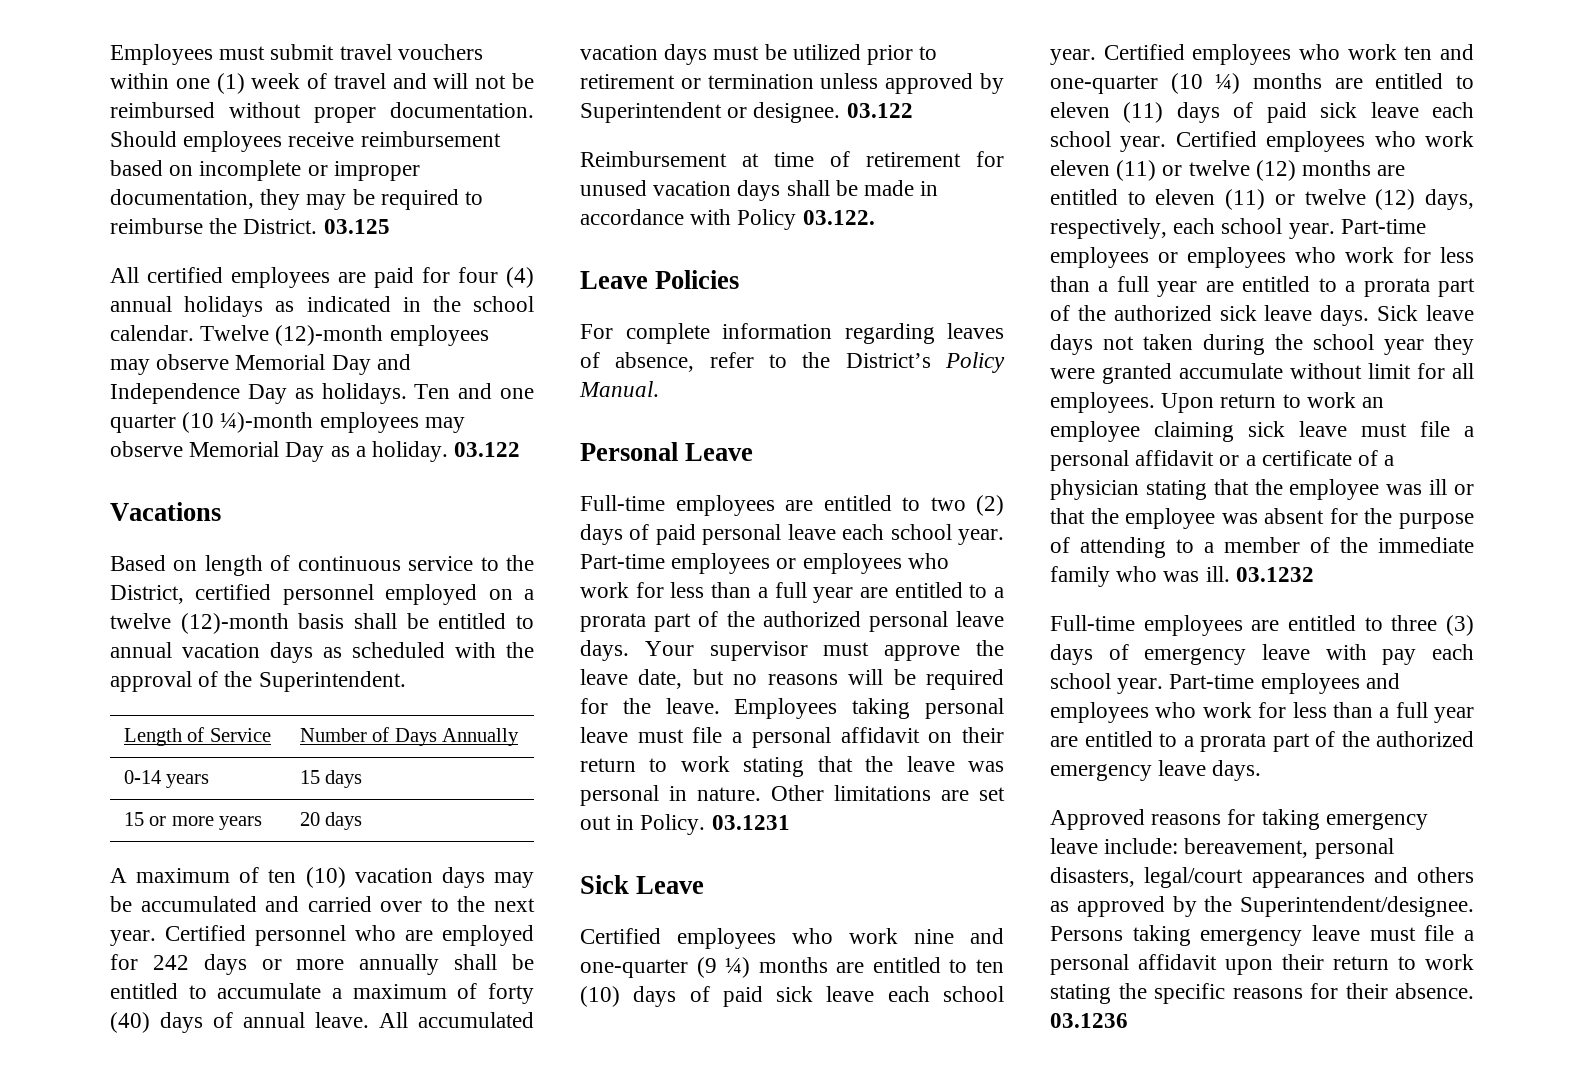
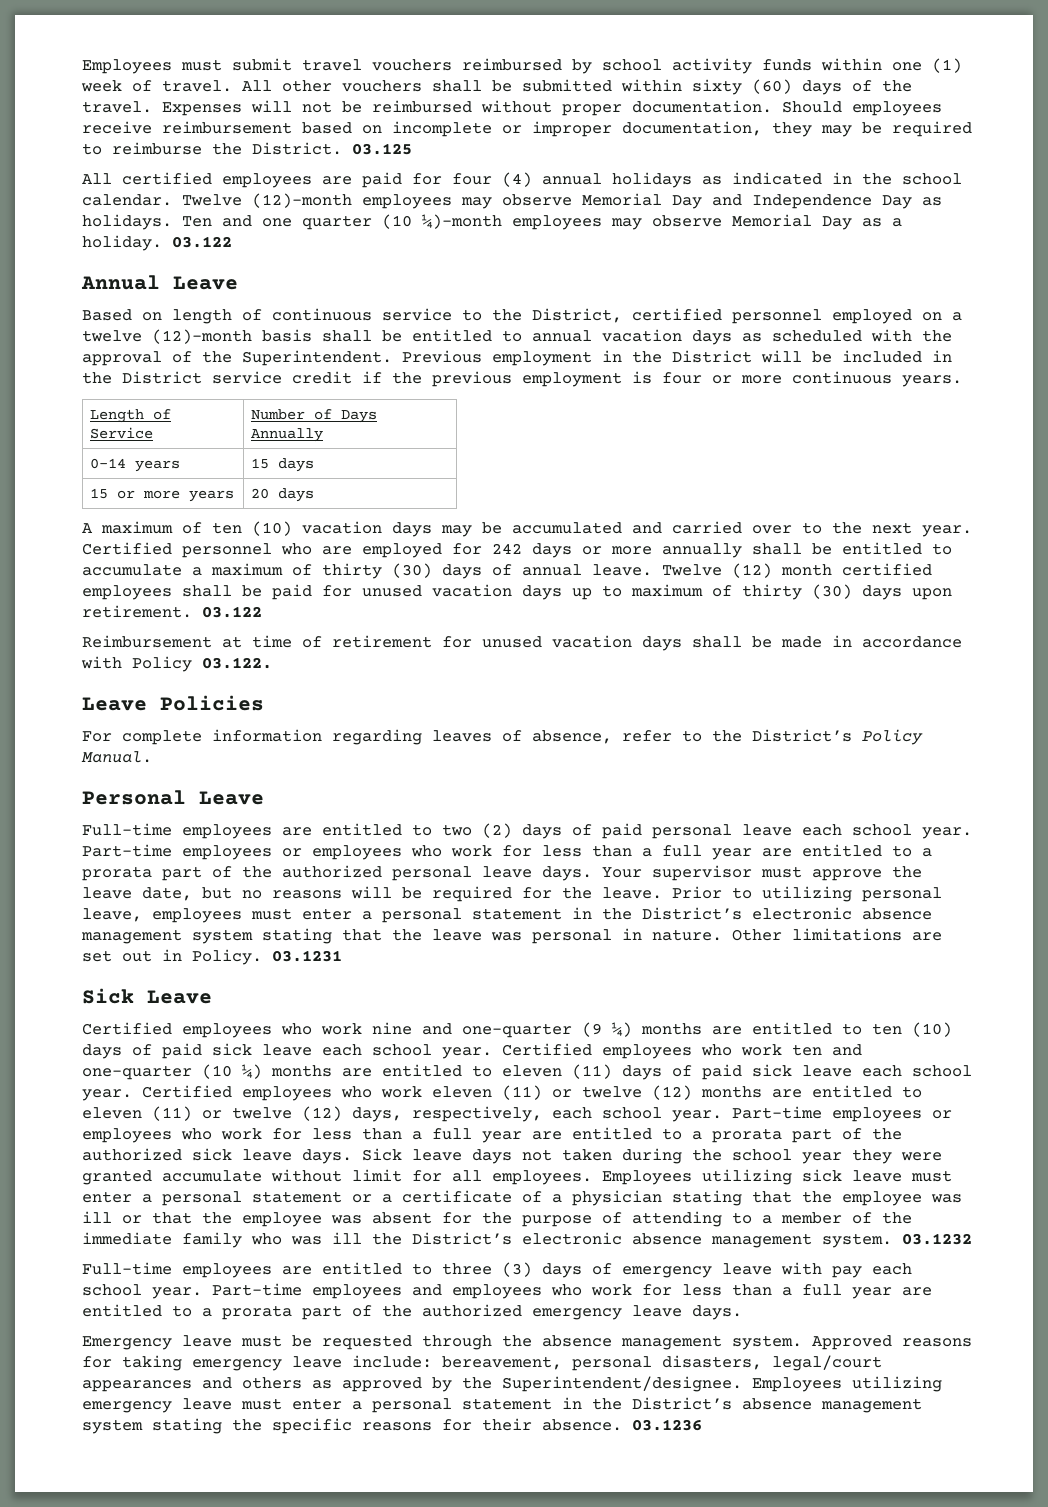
(483, 52) none -> [462,58,812,74] reimbursed by school activity funds
[333,73,427,89] travel and -> [162,79,912,95] [82,101,242,116] travel. All other vouchers shall be submitted within sixty (60) days of the travel. Expenses
[110,502,221,521] Vacations -> [81,275,238,290] Annual Leave
(406, 681) none -> [402,350,952,366] [82,371,962,387] Previous employment in the District will be included in the District service credit if the previous employment is four or more continuous years.
[488,983,534,1004] [110,1012,150,1033] forty (40) -> [322,563,432,579] thirty (30)
[379,1012,534,1028] [580,44,938,65] [580,73,1004,94] [580,102,841,123] All accumulated vacation days must be utilized prior to retirement or termination unless approved by Superintendent or designee. -> [662,563,932,578] [82,584,952,600] [82,605,192,618] Twelve (12) month certified employees shall be paid for unused vacation days up to maximum of thirty (30) days upon retirement.
[734,698,1004,719] [580,727,1004,748] [580,756,730,772] Employees taking personal leave must file a personal affidavit on their return to work -> [672,886,942,902] [82,907,932,923] [81,929,253,944] Prior to utilizing personal leave, employees must enter a personal statement in the District’s electronic absence management system
[1161,392,1385,413] [1050,421,1234,442] Upon return to work an employee claiming -> [602,1169,792,1185] Employees utilizing
[1420,421,1474,437] [1050,450,1215,471] file a personal affidavit -> [82,1191,342,1206] enter a personal statement
[1205,566,1230,582] ill. -> [332,1232,892,1248] ill the District’s electronic absence management system.
(1262, 770) none -> [82,1335,802,1350] Emergency leave must be requested through the absence management system.
[1050,925,1191,946] Persons taking -> [752,1376,942,1392] Employees utilizing
[1424,925,1474,941] [1050,954,1474,975] file a personal affidavit upon their return to work -> [292,1397,922,1413] [82,1419,143,1434] enter a personal statement in the District’s absence management system

